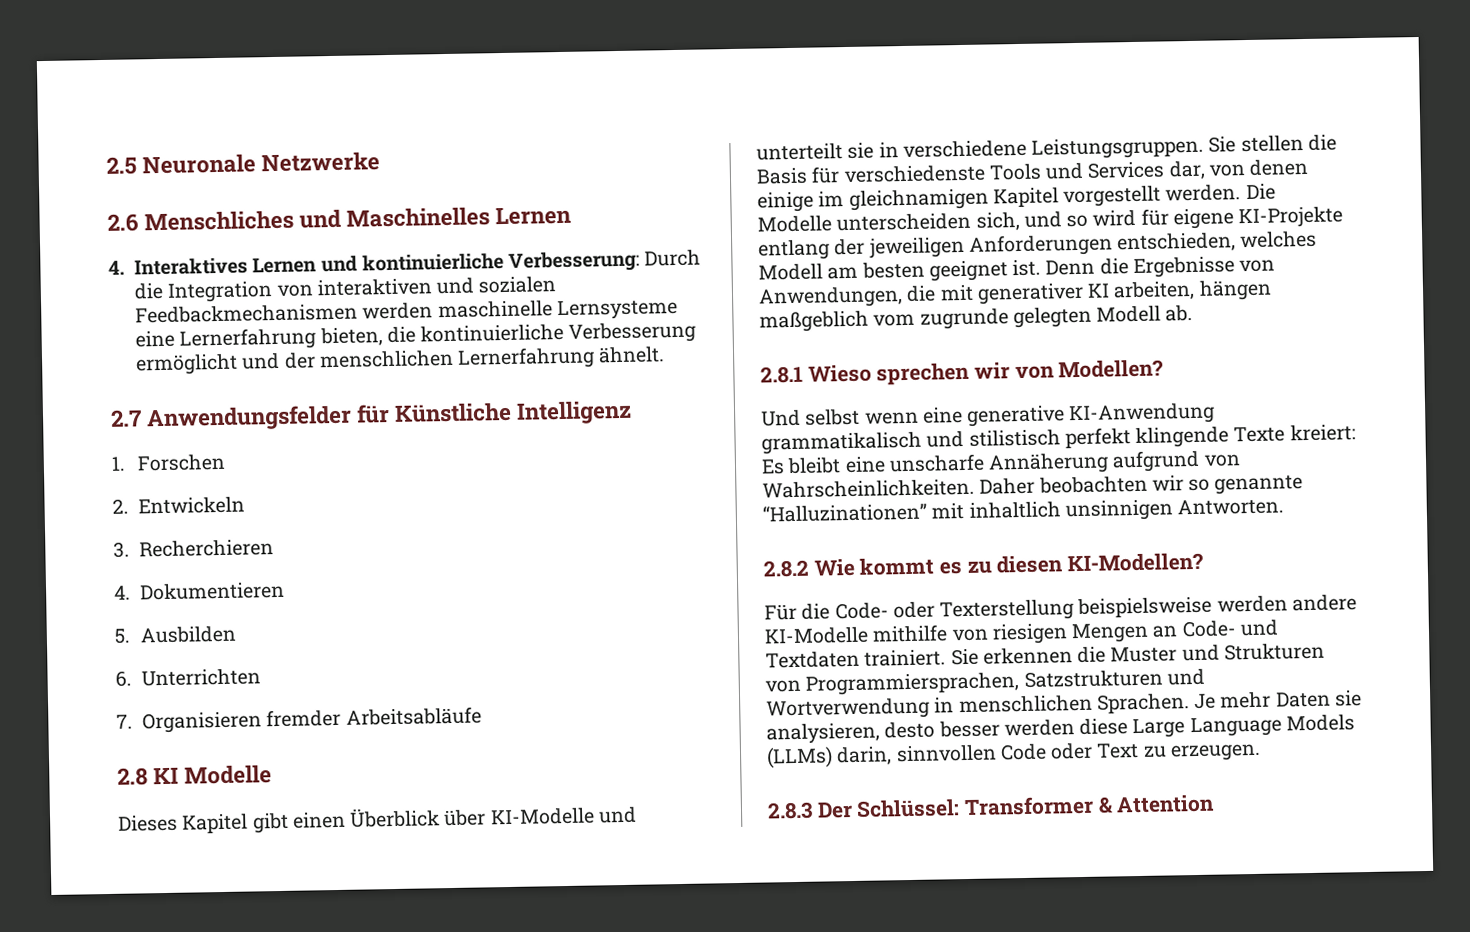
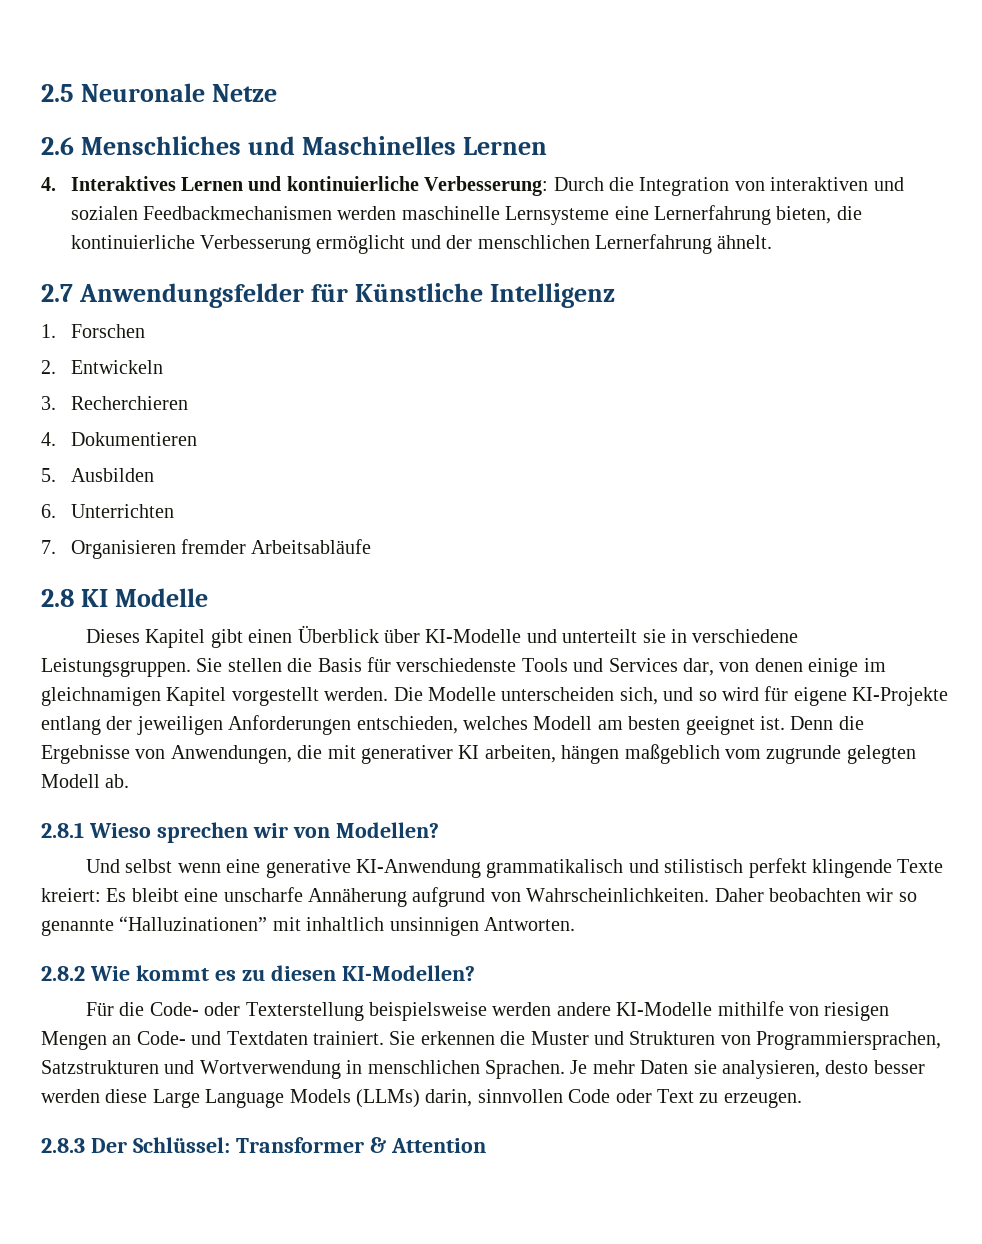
[261,151,381,173] Netzwerke -> [211,84,277,102] Netze

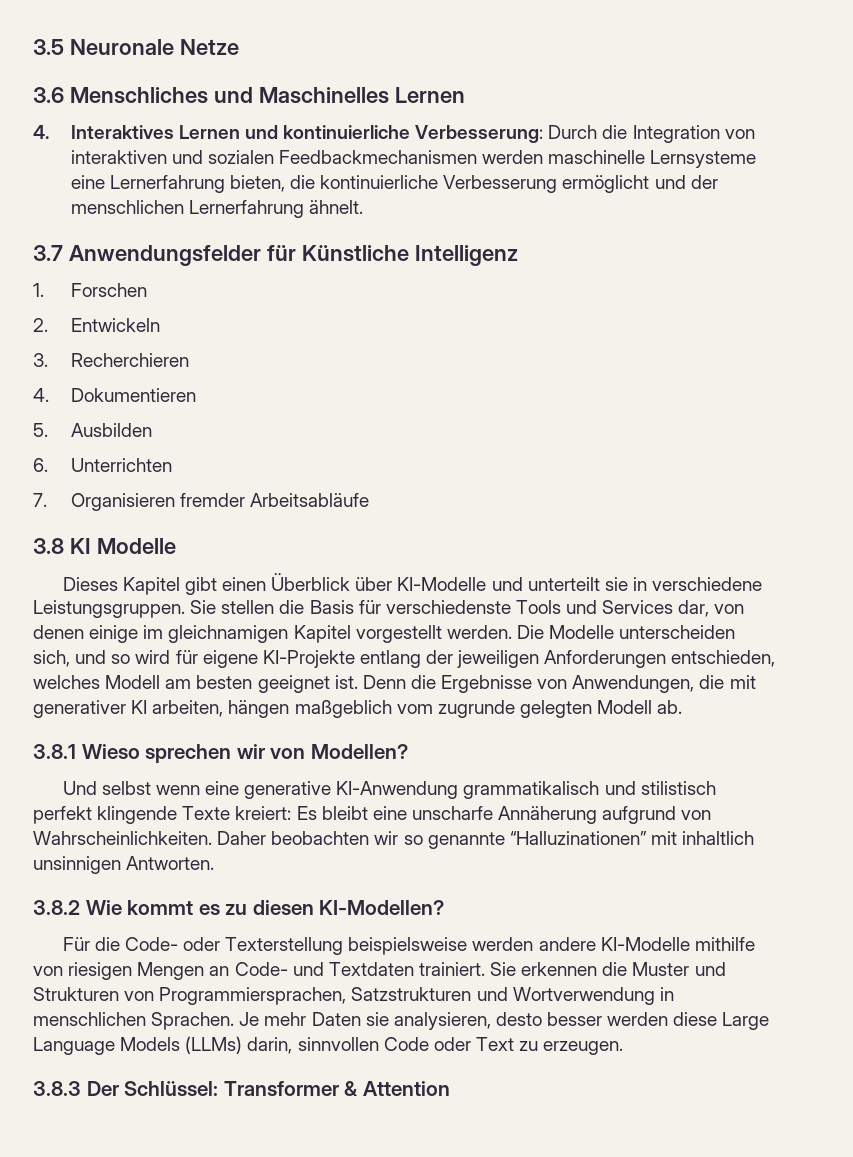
[41,84,74,102] 2.5 -> [33,39,64,55] 3.5
[41,137,74,155] 2.6 -> [33,87,64,103] 3.6
[41,284,73,302] 2.7 -> [33,245,63,261] 3.7
[41,589,74,607] 2.8 -> [33,538,64,554] 3.8
[41,822,84,838] 2.8.1 -> [33,744,76,759] 3.8.1
[41,966,85,981] 2.8.2 -> [33,900,80,915] 3.8.2
[41,1138,85,1153] 2.8.3 -> [33,1081,81,1096] 3.8.3

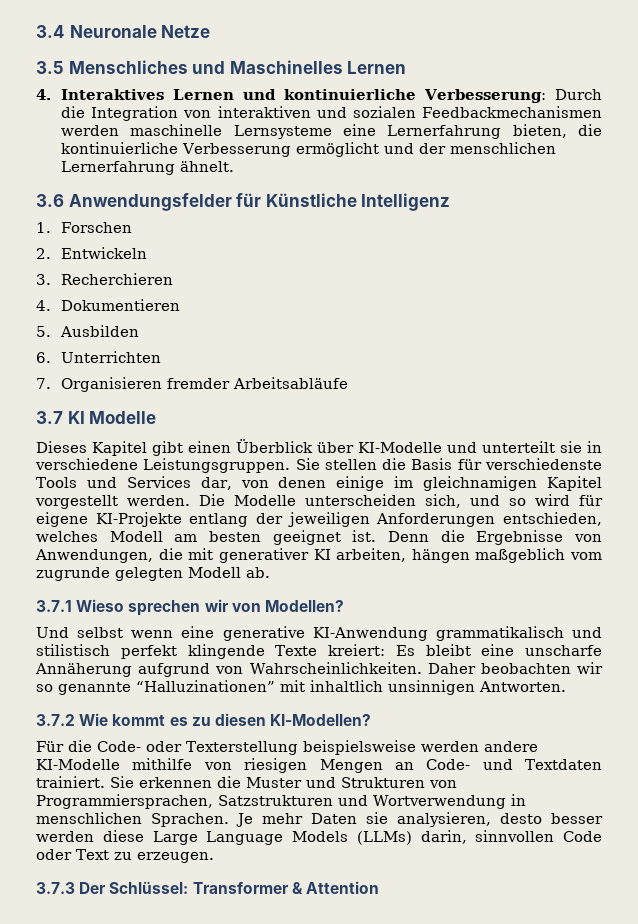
[33,39,64,55] 3.5 -> [36,25,65,38] 3.4
[33,87,64,103] 3.6 -> [36,61,64,74] 3.5
[33,245,63,261] 3.7 -> [36,194,64,207] 3.6
[33,538,64,554] 3.8 -> [36,411,63,424] 3.7
[33,744,76,759] 3.8.1 -> [36,600,72,612] 3.7.1
[33,900,80,915] 3.8.2 -> [36,714,75,726] 3.7.2
[33,1081,81,1096] 3.8.3 -> [36,882,75,894] 3.7.3

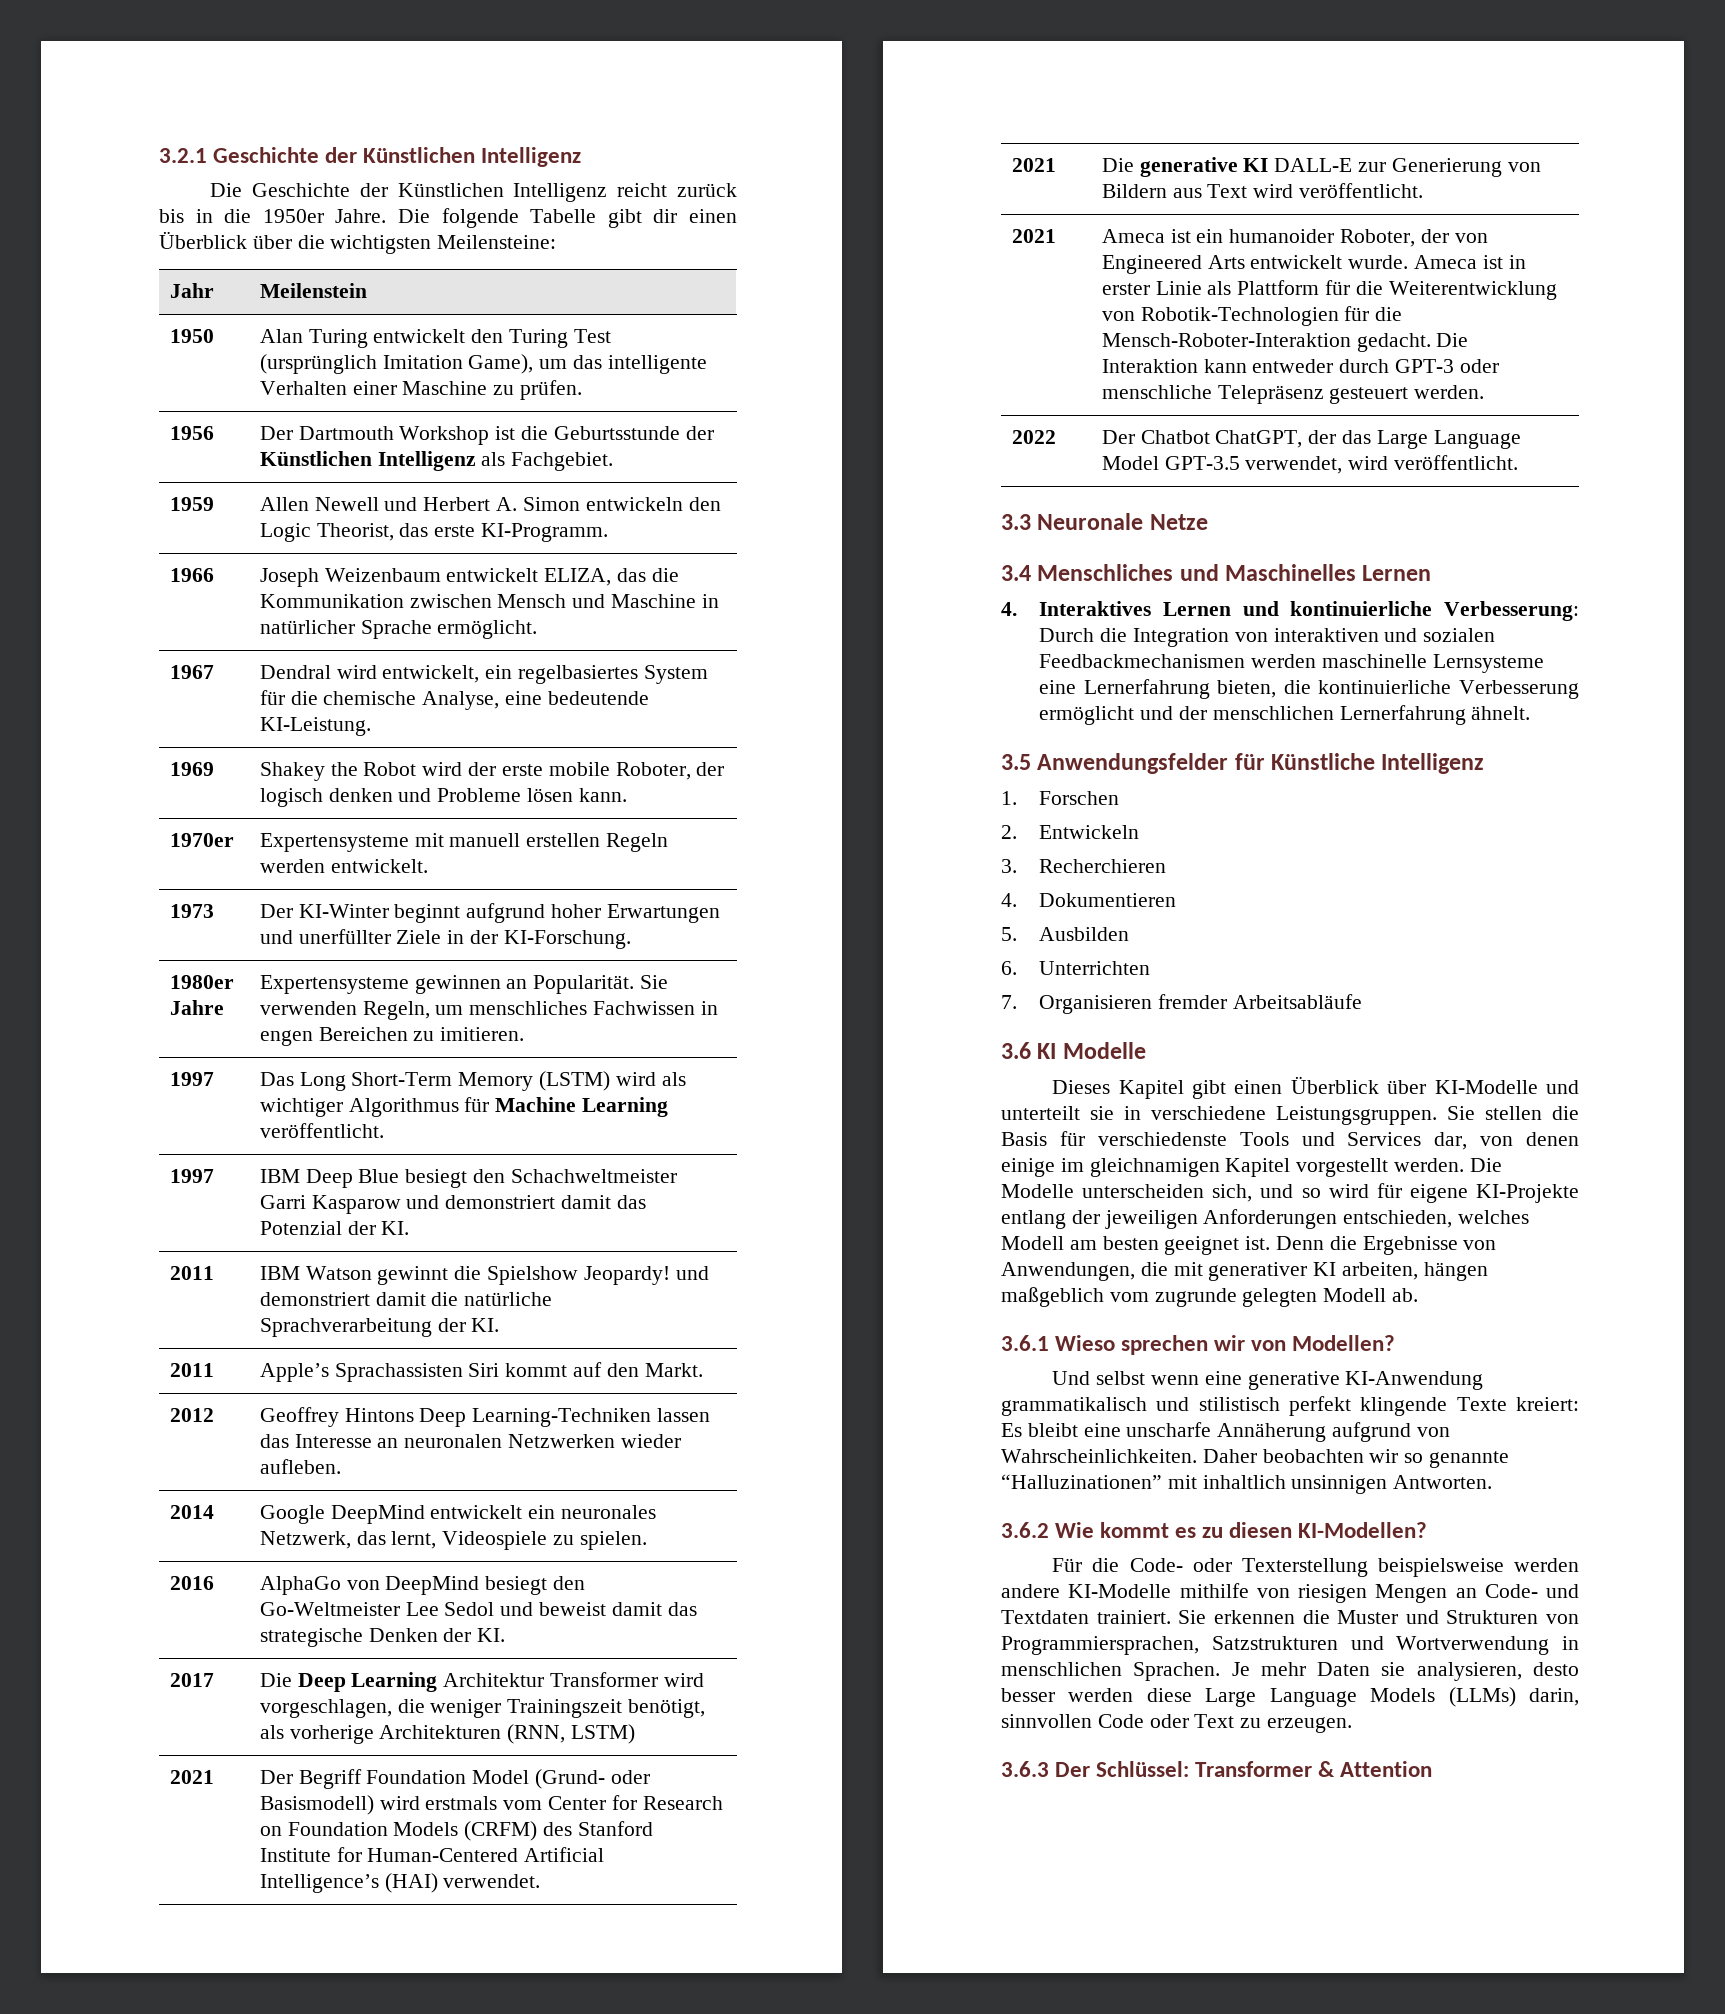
[36,25,65,38] 3.4 -> [159,147,582,167] [210,183,737,202] [159,208,738,228] [159,231,557,254] [169,283,214,298] [259,283,367,298] [169,329,214,343] [259,329,611,348] [259,354,707,374] [259,380,583,400] [169,426,214,440] [259,426,714,445] [259,451,614,471] [169,497,214,511] [259,497,721,511] [259,523,609,542] [169,568,214,582] [259,568,679,587] [259,594,719,608] [259,620,538,639] [169,665,214,679] [259,665,708,684] [259,690,649,710] [259,717,371,736] [169,762,214,776] [259,762,725,781] [259,788,627,807] [169,833,234,847] [259,833,669,852] [259,859,428,873] [169,904,214,918] [259,903,720,923] [259,929,631,949] [169,975,234,989] [169,1000,224,1015] [259,975,669,994] [259,1001,718,1020] [259,1027,525,1046] [169,1072,214,1086] [259,1071,686,1091] [259,1097,669,1117] [259,1123,384,1138] [169,1169,214,1183] [259,1169,677,1188] [259,1195,646,1214] [259,1221,410,1235] [169,1266,214,1280] [259,1266,709,1285] [259,1292,553,1306] [259,1318,500,1337] [169,1363,214,1377] [259,1362,703,1382] [169,1408,214,1422] [259,1407,711,1427] [259,1434,681,1448] [259,1459,341,1474] [169,1505,214,1519] [259,1505,657,1524] [259,1531,647,1550] [169,1576,214,1590] [259,1576,586,1595] [259,1602,697,1616] [259,1628,506,1647] [169,1673,214,1687] [259,1672,704,1692] [259,1699,706,1718] [259,1724,636,1744] [169,1770,214,1784] [259,1769,650,1789] [259,1795,723,1815] [259,1821,653,1841] [259,1847,605,1862] [259,1873,541,1893] [1011,158,1056,172] [1101,157,1541,177] [1101,183,1424,198] [1011,229,1056,243] [1101,229,1488,247] [1101,255,1526,274] [1101,280,1557,300] [1101,306,1403,326] [1101,333,1469,352] [1101,359,1499,373] [1101,385,1485,404] [1011,430,1056,444] [1101,430,1521,449] [1101,455,1519,474] [1001,514,1031,530] 3.2.1 Geschichte der Künstlichen Intelligenz // Die Geschichte der Künstlichen Intelligenz reicht zurück bis in die 1950er Jahre. Die folgende Tabelle gibt dir einen Überblick über die wichtigsten Meilensteine: // Jahr | Meilenstein // 1950 | Alan Turing entwickelt den Turing Test (ursprünglich Imitation Game), um das intelligente Verhalten einer Maschine zu prüfen. // 1956 | Der Dartmouth Workshop ist die Geburtsstunde der Künstlichen Intelligenz als Fachgebiet. // 1959 | Allen Newell und Herbert A. Simon entwickeln den Logic Theorist, das erste KI-Programm. // 1966 | Joseph Weizenbaum entwickelt ELIZA, das die Kommunikation zwischen Mensch und Maschine in natürlicher Sprache ermöglicht. // 1967 | Dendral wird entwickelt, ein regelbasiertes System für die chemische Analyse, eine bedeutende KI-Leistung. // 1969 | Shakey the Robot wird der erste mobile Roboter, der logisch denken und Probleme lösen kann. // 1970er | Expertensysteme mit manuell erstellen Regeln werden entwickelt. // 1973 | Der KI-Winter beginnt aufgrund hoher Erwartungen und unerfüllter Ziele in der KI-Forschung. // 1980er Jahre | Expertensysteme gewinnen an Popularität. Sie verwenden Regeln, um menschliches Fachwissen in engen Bereichen zu imitieren. // 1997 | Das Long Short-Term Memory (LSTM) wird als wichtiger Algorithmus für Machine Learning veröffentlicht. // 1997 | IBM Deep Blue besiegt den Schachweltmeister Garri Kasparow und demonstriert damit das Potenzial der KI. // 2011 | IBM Watson gewinnt die Spielshow Jeopardy! und demonstriert damit die natürliche Sprachverarbeitung der KI. // 2011 | Apple’s Sprachassisten Siri kommt auf den Markt. // 2012 | Geoffrey Hintons Deep Learning-Techniken lassen das Interesse an neuronalen Netzwerken wieder aufleben. // 2014 | Google DeepMind entwickelt ein neuronales Netzwerk, das lernt, Videospiele zu spielen. // 2016 | AlphaGo von DeepMind besiegt den Go-Weltmeister Lee Sedol und beweist damit das strategische Denken der KI. // 2017 | Die Deep Learning Architektur Transformer wird vorgeschlagen, die weniger Trainingszeit benötigt, als vorherige Architekturen (RNN, LSTM) // 2021 | Der Begriff Foundation Model (Grund- oder Basismodell) wird erstmals vom Center for Research on Foundation Models (CRFM) des Stanford Institute for Human-Centered Artificial Intelligence’s (HAI) verwendet. // 2021 | Die generative KI DALL-E zur Generierung von Bildern aus Text wird veröffentlicht. // 2021 | Ameca ist ein humanoider Roboter, der von Engineered Arts entwickelt wurde. Ameca ist in erster Linie als Plattform für die Weiterentwicklung von Robotik-Technologien für die Mensch-Roboter-Interaktion gedacht. Die Interaktion kann entweder durch GPT-3 oder menschliche Telepräsenz gesteuert werden. // 2022 | Der Chatbot ChatGPT, der das Large Language Model GPT-3.5 verwendet, wird veröffentlicht. // 3.3
[36,61,64,74] 3.5 -> [1001,565,1031,581] 3.4
[36,194,64,207] 3.6 -> [1001,754,1031,770] 3.5
[36,411,63,424] 3.7 -> [1001,1042,1031,1059] 3.6
[36,600,72,612] 3.7.1 -> [1001,1335,1049,1351] 3.6.1
[36,714,75,726] 3.7.2 -> [1001,1522,1049,1538] 3.6.2
[36,882,75,894] 3.7.3 -> [1001,1761,1049,1777] 3.6.3

